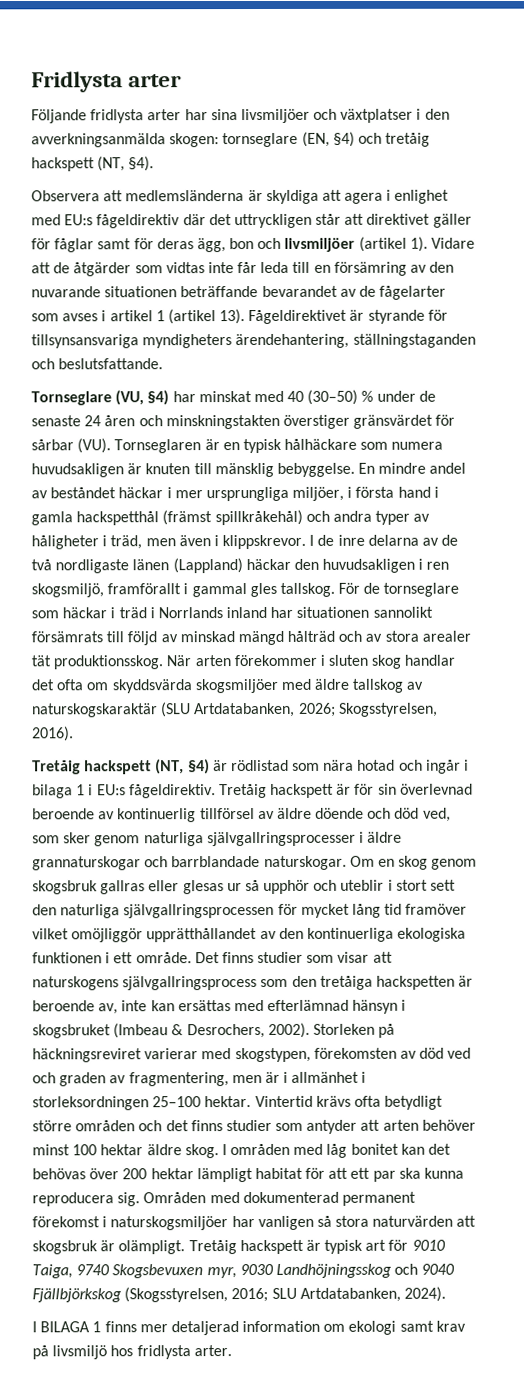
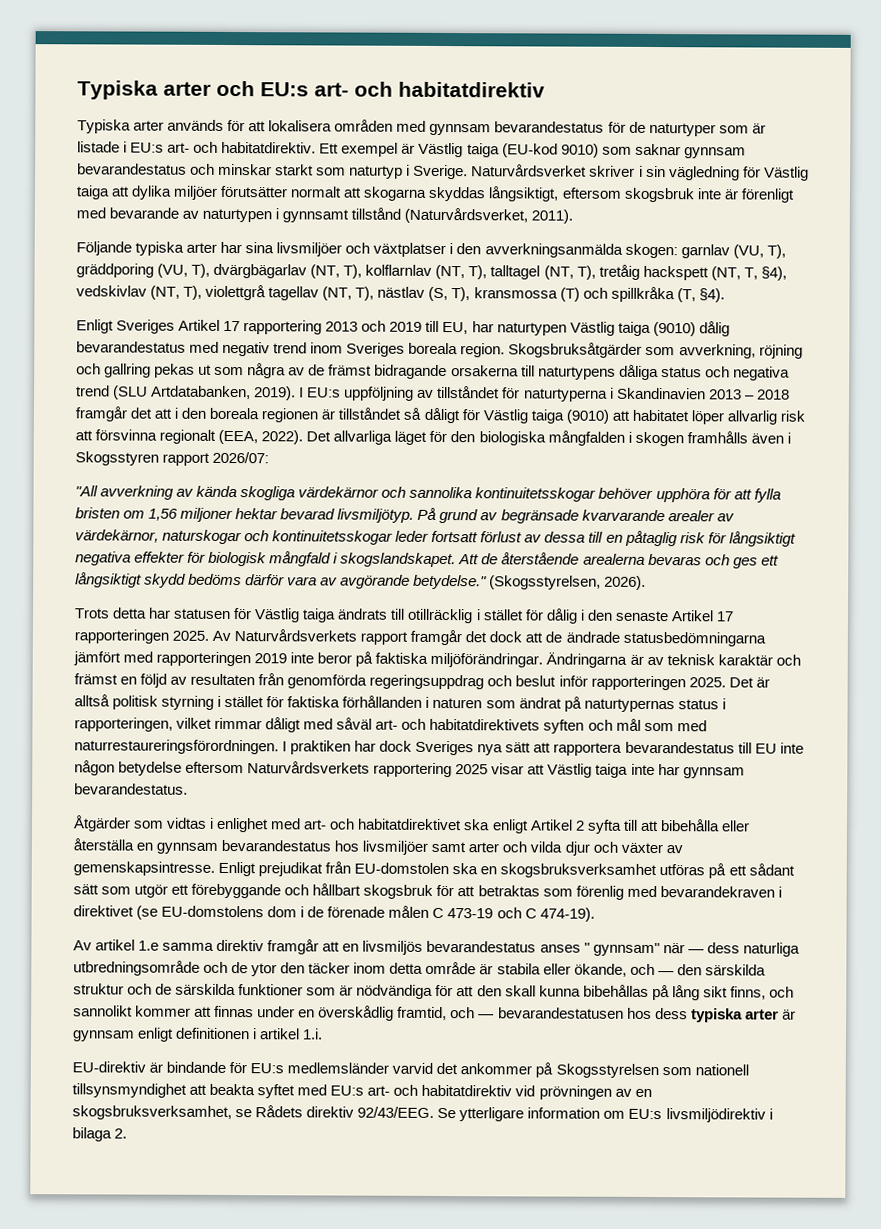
[31,71,183,93] Fridlysta arter -> [77,80,545,100] [77,119,766,137] [77,141,746,159] [77,163,809,181] [76,185,795,203] [76,207,574,224] Typiska arter och EU:s art- och habitatdirektiv // Typiska arter används för att lokalisera områden med gynnsam bevarandestatus för de naturtyper som är listade i EU:s art- och habitatdirektiv. Ett exempel är Västlig taiga (EU-kod 9010) som saknar gynnsam bevarandestatus och minskar starkt som naturtyp i Sverige. Naturvårdsverket skriver i sin vägledning för Västlig taiga att dylika miljöer förutsätter normalt att skogarna skyddas långsiktigt, eftersom skogsbruk inte är förenligt med bevarande av naturtypen i gynnsamt tillstånd (Naturvårdsverket, 2011).
[90,109,145,124] fridlysta -> [135,241,185,256] typiska
[222,131,431,148] [31,156,155,172] [31,189,450,204] [31,213,472,229] [31,236,476,253] [31,261,455,277] [31,285,447,300] [31,309,448,325] [31,333,476,349] [31,358,164,370] [31,389,436,406] [31,414,456,430] [31,438,444,454] [31,462,467,478] [31,486,439,502] [31,509,431,526] [31,534,459,550] [31,558,450,574] [31,582,460,598] [31,606,433,619] [31,630,471,646] [31,654,456,670] [31,678,424,694] [32,702,438,718] [32,726,74,742] [32,759,470,775] [32,783,473,799] [32,807,451,823] [32,831,403,847] [32,855,478,871] [32,879,457,895] [32,903,468,919] [32,927,467,943] [32,951,393,964] [32,975,474,991] [32,999,407,1015] [32,1022,396,1039] [32,1047,472,1063] [32,1071,367,1087] [32,1095,444,1111] [32,1119,476,1134] [32,1143,452,1159] [32,1167,465,1183] [32,1191,416,1207] [32,1215,477,1231] [32,1239,446,1255] [32,1263,456,1279] [32,1286,446,1303] [32,1320,466,1336] [32,1345,232,1360] tornseglare (EN, §4) och tretåig hackspett (NT, §4). // Observera att medlemsländerna är skyldiga att agera i enlighet med EU:s fågeldirektiv där det uttryckligen står att direktivet gäller för fåglar samt för deras ägg, bon och livsmiljöer (artikel 1). Vidare att de åtgärder som vidtas inte får leda till en försämring av den nuvarande situationen beträffande bevarandet av de fågelarter som avses i artikel 1 (artikel 13). Fågeldirektivet är styrande för tillsynsansvariga myndigheters ärendehantering, ställningstaganden och beslutsfattande. // Tornseglare (VU, §4) har minskat med 40 (30–50) % under de senaste 24 åren och minskningstakten överstiger gränsvärdet för sårbar (VU). Tornseglaren är en typisk hålhäckare som numera huvudsakligen är knuten till mänsklig bebyggelse. En mindre andel av beståndet häckar i mer ursprungliga miljöer, i första hand i gamla hackspetthål (främst spillkråkehål) och andra typer av håligheter i träd, men även i klippskrevor. I de inre delarna av de två nordligaste länen (Lappland) häckar den huvudsakligen i ren skogsmiljö, framförallt i gammal gles tallskog. För de tornseglare som häckar i träd i Norrlands inland har situationen sannolikt försämrats till följd av minskad mängd hålträd och av stora arealer tät produktionsskog. När arten förekommer i sluten skog handlar det ofta om skyddsvärda skogsmiljöer med äldre tallskog av naturskogskaraktär (SLU Artdatabanken, 2026; Skogsstyrelsen, 2016). // Tretåig hackspett (NT, §4) är rödlistad som nära hotad och ingår i bilaga 1 i EU:s fågeldirektiv. Tretåig hackspett är för sin överlevnad beroende av kontinuerlig tillförsel av äldre döende och död ved, som sker genom naturliga självgallringsprocesser i äldre grannaturskogar och barrblandade naturskogar. Om en skog genom skogsbruk gallras eller glesas ur så upphör och uteblir i stort sett den naturliga självgallringsprocessen för mycket lång tid framöver vilket omöjliggör upprätthållandet av den kontinuerliga ekologiska funktionen i ett område. Det finns studier som visar att naturskogens självgallringsprocess som den tretåiga hackspetten är beroende av, inte kan ersättas med efterlämnad hänsyn i skogsbruket (Imbeau & Desrochers, 2002). Storleken på häckningsreviret varierar med skogstypen, förekomsten av död ved och graden av fragmentering, men är i allmänhet i storleksordningen 25–100 hektar. Vintertid krävs ofta betydligt större områden och det finns studier som antyder att arten behöver minst 100 hektar äldre skog. I områden med låg bonitet kan det behövas över 200 hektar lämpligt habitat för att ett par ska kunna reproducera sig. Områden med dokumenterad permanent förekomst i naturskogsmiljöer har vanligen så stora naturvärden att skogsbruk är olämpligt. Tretåig hackspett är typisk art för 9010 Taiga, 9740 Skogsbevuxen myr, 9030 Landhöjningsskog och 9040 Fjällbjörkskog (Skogsstyrelsen, 2016; SLU Artdatabanken, 2024). // I BILAGA 1 finns mer detaljerad information om ekologi samt krav på livsmiljö hos fridlysta arter. -> [680,244,786,259] [76,263,787,281] [76,284,725,303] [76,319,730,337] [76,341,803,359] [76,363,790,381] [76,385,790,402] [75,406,805,425] [75,429,791,447] [75,451,270,466] [75,485,781,503] [75,507,735,524] [75,529,796,547] [75,551,779,569] [75,572,647,590] [74,607,734,624] [74,629,766,647] [73,651,801,668] [74,673,770,691] [74,694,726,713] [74,717,707,734] [74,739,804,756] [74,760,745,779] [74,783,188,795] [73,815,750,834] [73,838,683,856] [73,861,795,879] [73,883,782,900] [73,905,595,922] [73,939,800,957] [73,960,766,977] [73,983,794,1001] [73,1005,796,1023] [72,1027,324,1042] [72,1061,749,1079] [72,1083,652,1100] [72,1105,773,1123] [72,1127,128,1142] garnlav (VU, T), gräddporing (VU, T), dvärgbägarlav (NT, T), kolflarnlav (NT, T), talltagel (NT, T), tretåig hackspett (NT, T, §4), vedskivlav (NT, T), violettgrå tagellav (NT, T), nästlav (S, T), kransmossa (T) och spillkråka (T, §4). // Enligt Sveriges Artikel 17 rapportering 2013 och 2019 till EU, har naturtypen Västlig taiga (9010) dålig bevarandestatus med negativ trend inom Sveriges boreala region. Skogsbruksåtgärder som avverkning, röjning och gallring pekas ut som några av de främst bidragande orsakerna till naturtypens dåliga status och negativa trend (SLU Artdatabanken, 2019). I EU:s uppföljning av tillståndet för naturtyperna i Skandinavien 2013 – 2018 framgår det att i den boreala regionen är tillståndet så dåligt för Västlig taiga (9010) att habitatet löper allvarlig risk att försvinna regionalt (EEA, 2022). Det allvarliga läget för den biologiska mångfalden i skogen framhålls även i Skogsstyren rapport 2026/07: // "All avverkning av kända skogliga värdekärnor och sannolika kontinuitetsskogar behöver upphöra för att fylla bristen om 1,56 miljoner hektar bevarad livsmiljötyp. På grund av begränsade kvarvarande arealer av värdekärnor, naturskogar och kontinuitetsskogar leder fortsatt förlust av dessa till en påtaglig risk för långsiktigt negativa effekter för biologisk mångfald i skogslandskapet. Att de återstående arealerna bevaras och ges ett långsiktigt skydd bedöms därför vara av avgörande betydelse." (Skogsstyrelsen, 2026). // Trots detta har statusen för Västlig taiga ändrats till otillräcklig i stället för dålig i den senaste Artikel 17 rapporteringen 2025. Av Naturvårdsverkets rapport framgår det dock att de ändrade statusbedömningarna jämfört med rapporteringen 2019 inte beror på faktiska miljöförändringar. Ändringarna är av teknisk karaktär och främst en följd av resultaten från genomförda regeringsuppdrag och beslut inför rapporteringen 2025. Det är alltså politisk styrning i stället för faktiska förhållanden i naturen som ändrat på naturtypernas status i rapporteringen, vilket rimmar dåligt med såväl art- och habitatdirektivets syften och mål som med naturrestaureringsförordningen. I praktiken har dock Sveriges nya sätt att rapportera bevarandestatus till EU inte någon betydelse eftersom Naturvårdsverkets rapportering 2025 visar att Västlig taiga inte har gynnsam bevarandestatus. // Åtgärder som vidtas i enlighet med art- och habitatdirektivet ska enligt Artikel 2 syfta till att bibehålla eller återställa en gynnsam bevarandestatus hos livsmiljöer samt arter och vilda djur och växter av gemenskapsintresse. Enligt prejudikat från EU-domstolen ska en skogsbruksverksamhet utföras på ett sådant sätt som utgör ett förebyggande och hållbart skogsbruk för att betraktas som förenlig med bevarandekraven i direktivet (se EU-domstolens dom i de förenade målen C 473-19 och C 474-19). // Av artikel 1.e samma direktiv framgår att en livsmiljös bevarandestatus anses " gynnsam" när — dess naturliga utbredningsområde och de ytor den täcker inom detta område är stabila eller ökande, och — den särskilda struktur och de särskilda funktioner som är nödvändiga för att den skall kunna bibehållas på lång sikt finns, och sannolikt kommer att finnas under en överskådlig framtid, och — bevarandestatusen hos dess typiska arter är gynnsam enligt definitionen i artikel 1.i. // EU-direktiv är bindande för EU:s medlemsländer varvid det ankommer på Skogsstyrelsen som nationell tillsynsmyndighet att beakta syftet med EU:s art- och habitatdirektiv vid prövningen av en skogsbruksverksamhet, se Rådets direktiv 92/43/EEG. Se ytterligare information om EU:s livsmiljödirektiv i bilaga 2.

